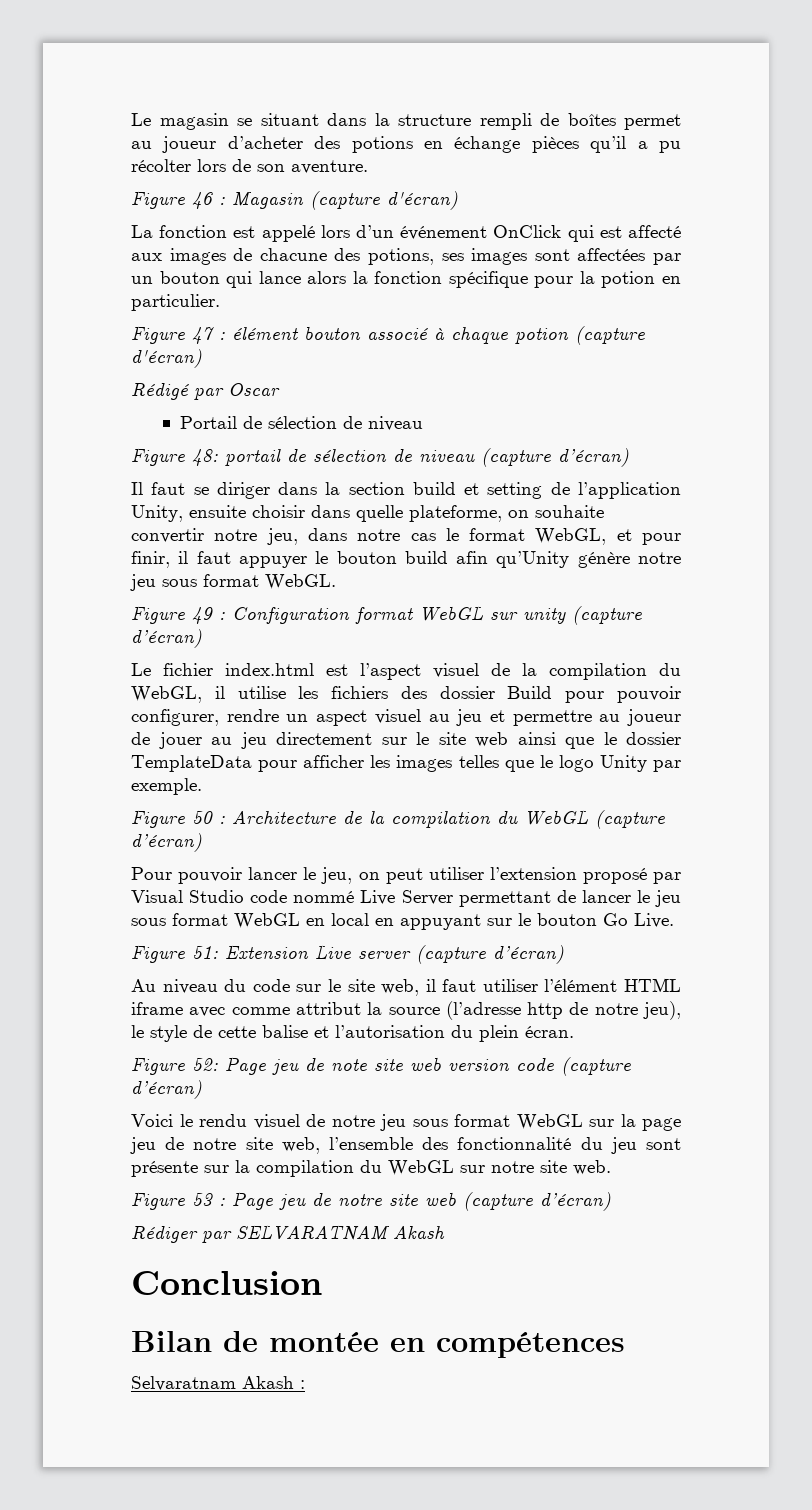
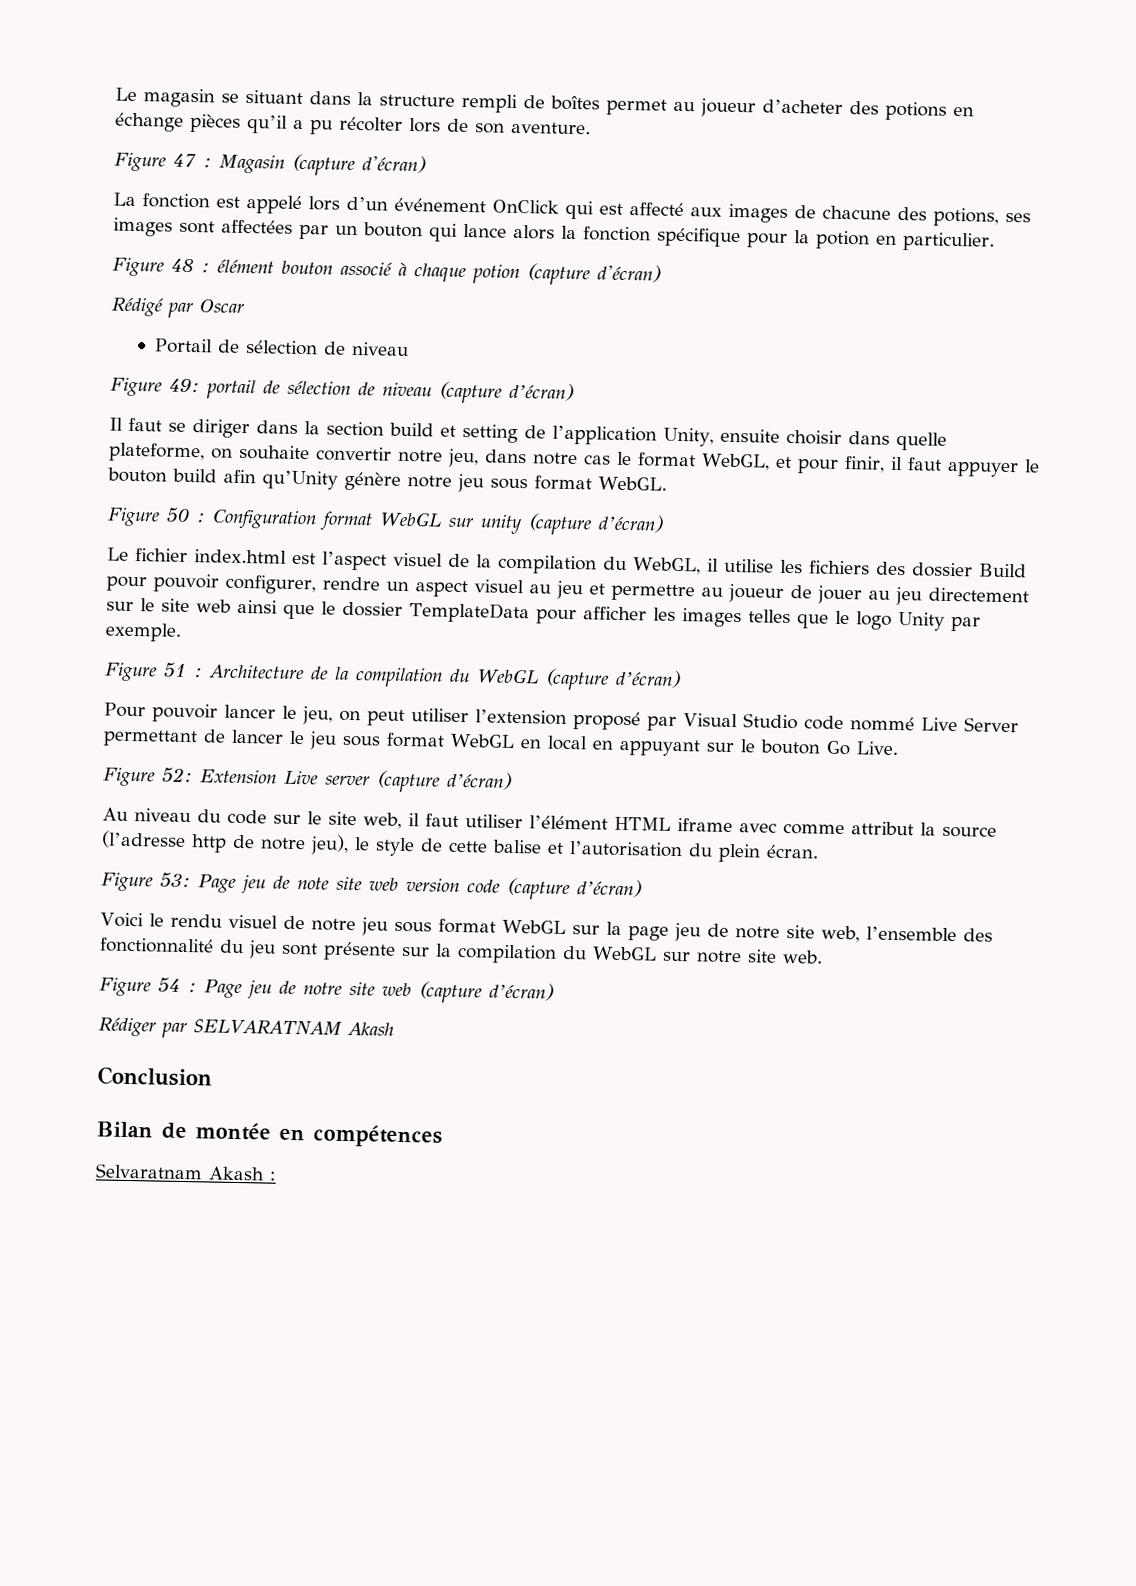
[192,192,213,209] 46 -> [173,153,196,168] 47
[192,327,214,344] 47 -> [171,258,194,273] 48
[192,449,218,466] 48: -> [169,378,200,393] 49:
[192,607,213,624] 49 -> [166,507,190,524] 50
[192,811,213,824] 50 -> [164,662,187,678] 51
[192,946,218,959] 51: -> [162,767,193,784] 52:
[192,1058,218,1071] 52: -> [160,872,191,889] 53:
[192,1193,213,1206] 53 -> [158,977,181,993] 54

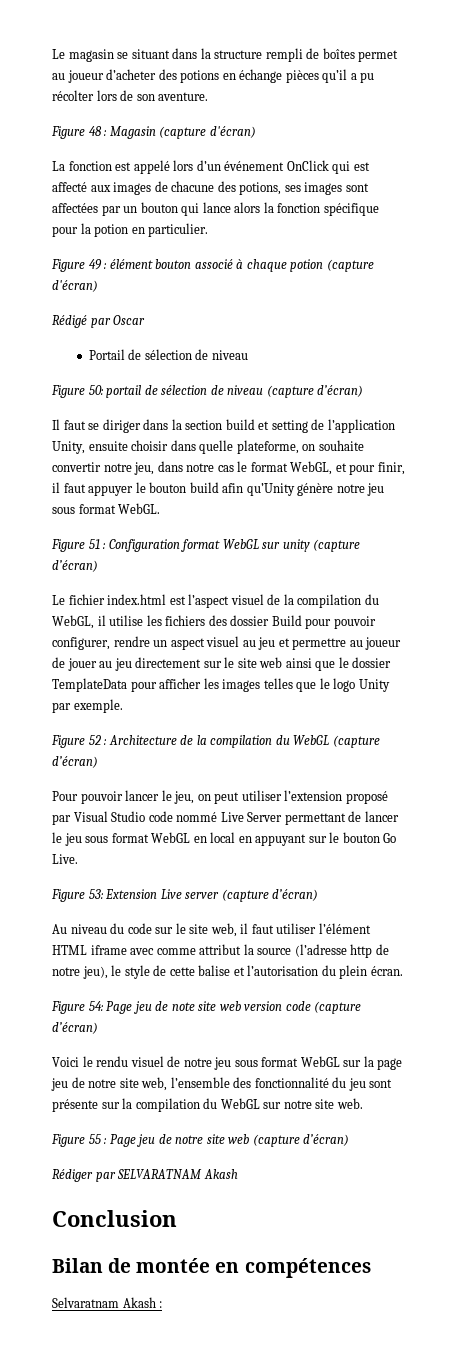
[173,153,196,168] 47 -> [88,126,102,136] 48
[171,258,194,273] 48 -> [88,259,102,270] 49
[169,378,200,393] 49: -> [88,385,104,395] 50:
[166,507,190,524] 50 -> [88,539,100,549] 51
[164,662,187,678] 51 -> [88,735,101,745] 52
[162,767,193,784] 52: -> [88,889,104,899] 53:
[160,872,191,889] 53: -> [88,1001,104,1011] 54:
[158,977,181,993] 54 -> [88,1134,101,1144] 55

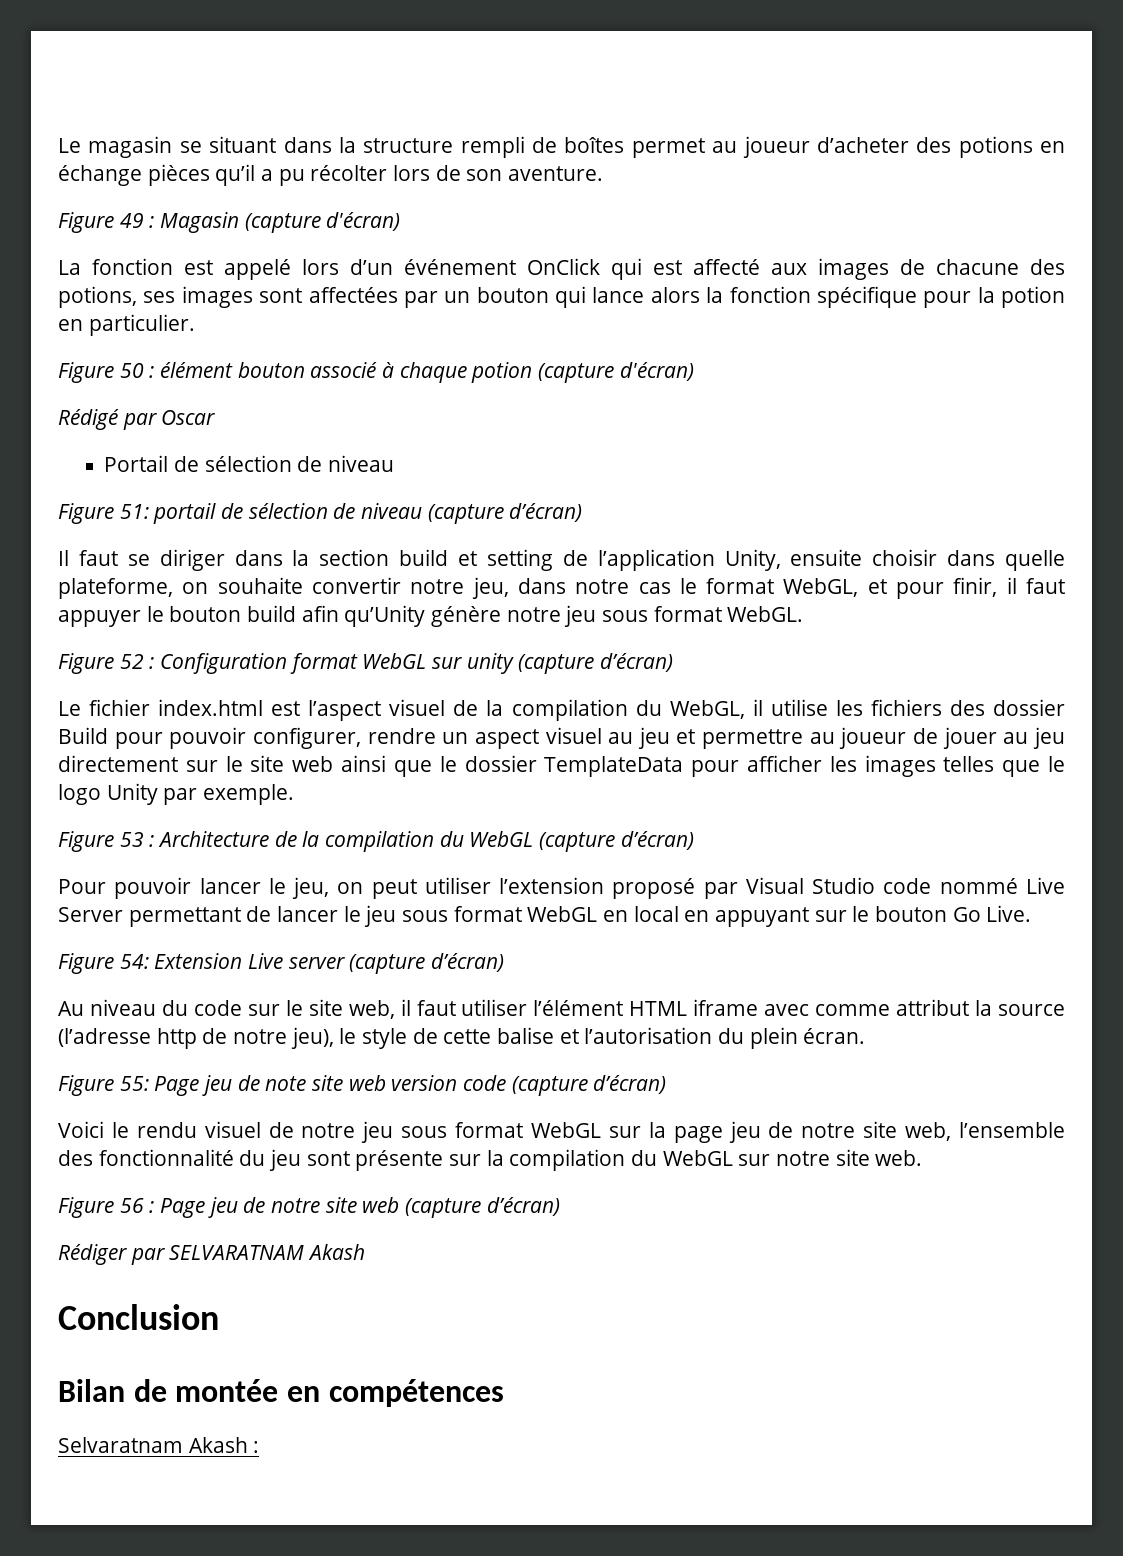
[88,126,102,136] 48 -> [119,213,144,228] 49
[88,259,102,270] 49 -> [119,363,144,378] 50
[88,385,104,395] 50: -> [119,504,149,519] 51:
[88,539,100,549] 51 -> [119,654,144,669] 52
[88,735,101,745] 52 -> [119,832,144,847] 53
[88,889,104,899] 53: -> [119,954,149,969] 54:
[88,1001,104,1011] 54: -> [119,1076,149,1091] 55:
[88,1134,101,1144] 55 -> [119,1198,144,1213] 56

